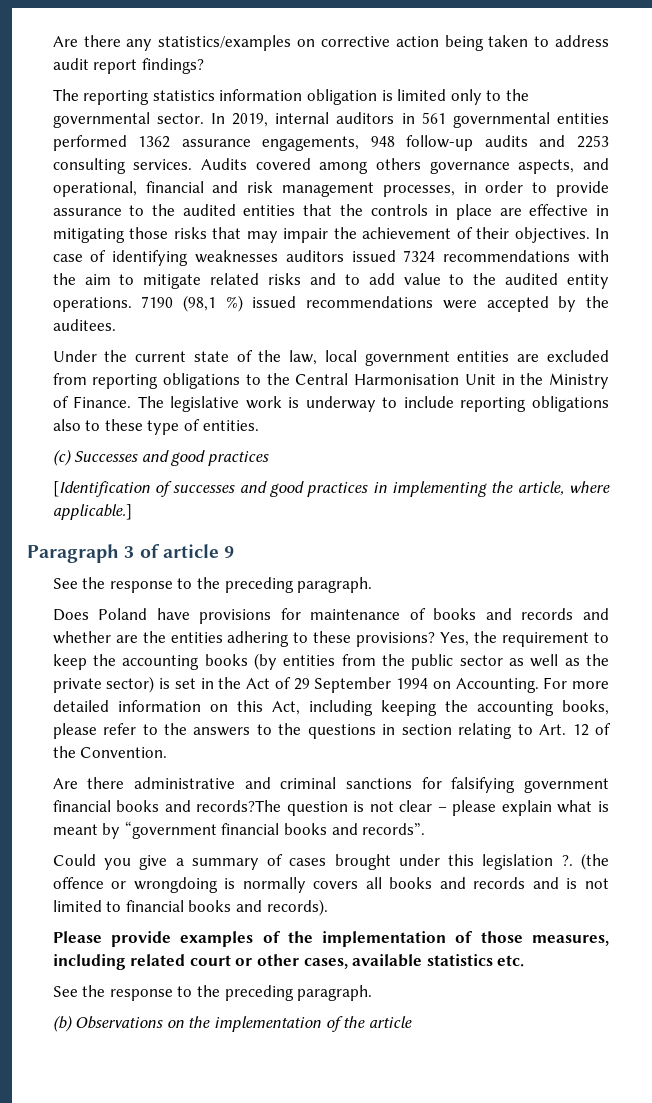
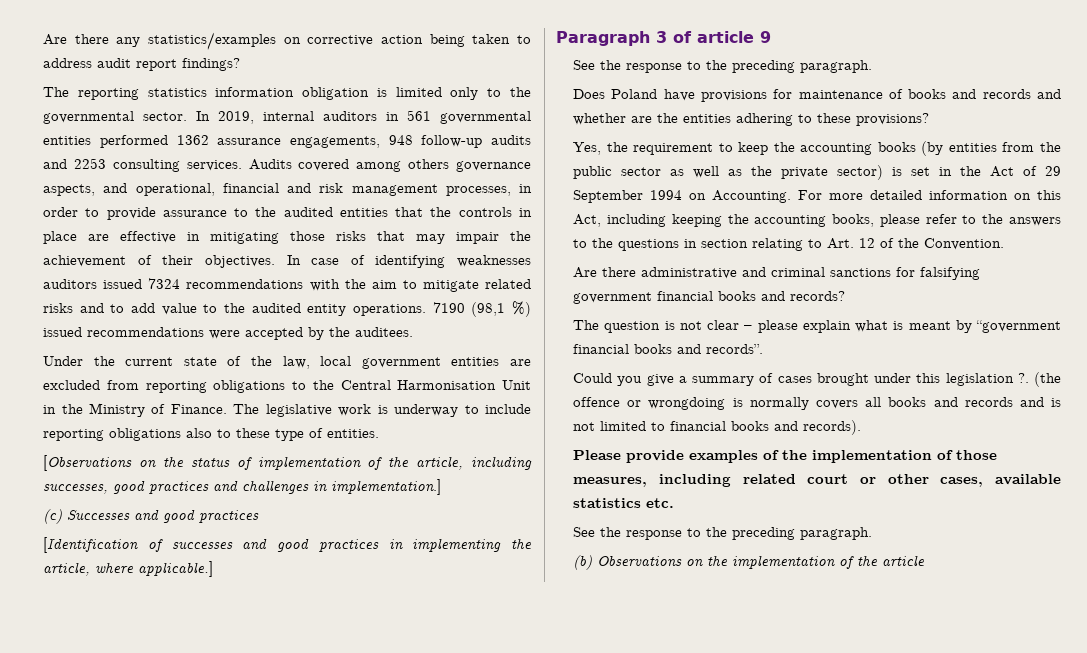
(259, 425) none -> [43,455,532,471] [43,479,442,495] // [Observations on the status of implementation of the article, including successes, good practices and challenges in implementation.]
(436, 639) none -> (930, 119) //
[196,800,282,812] records?The -> [790,291,846,301] [573,320,600,330] records? // The

